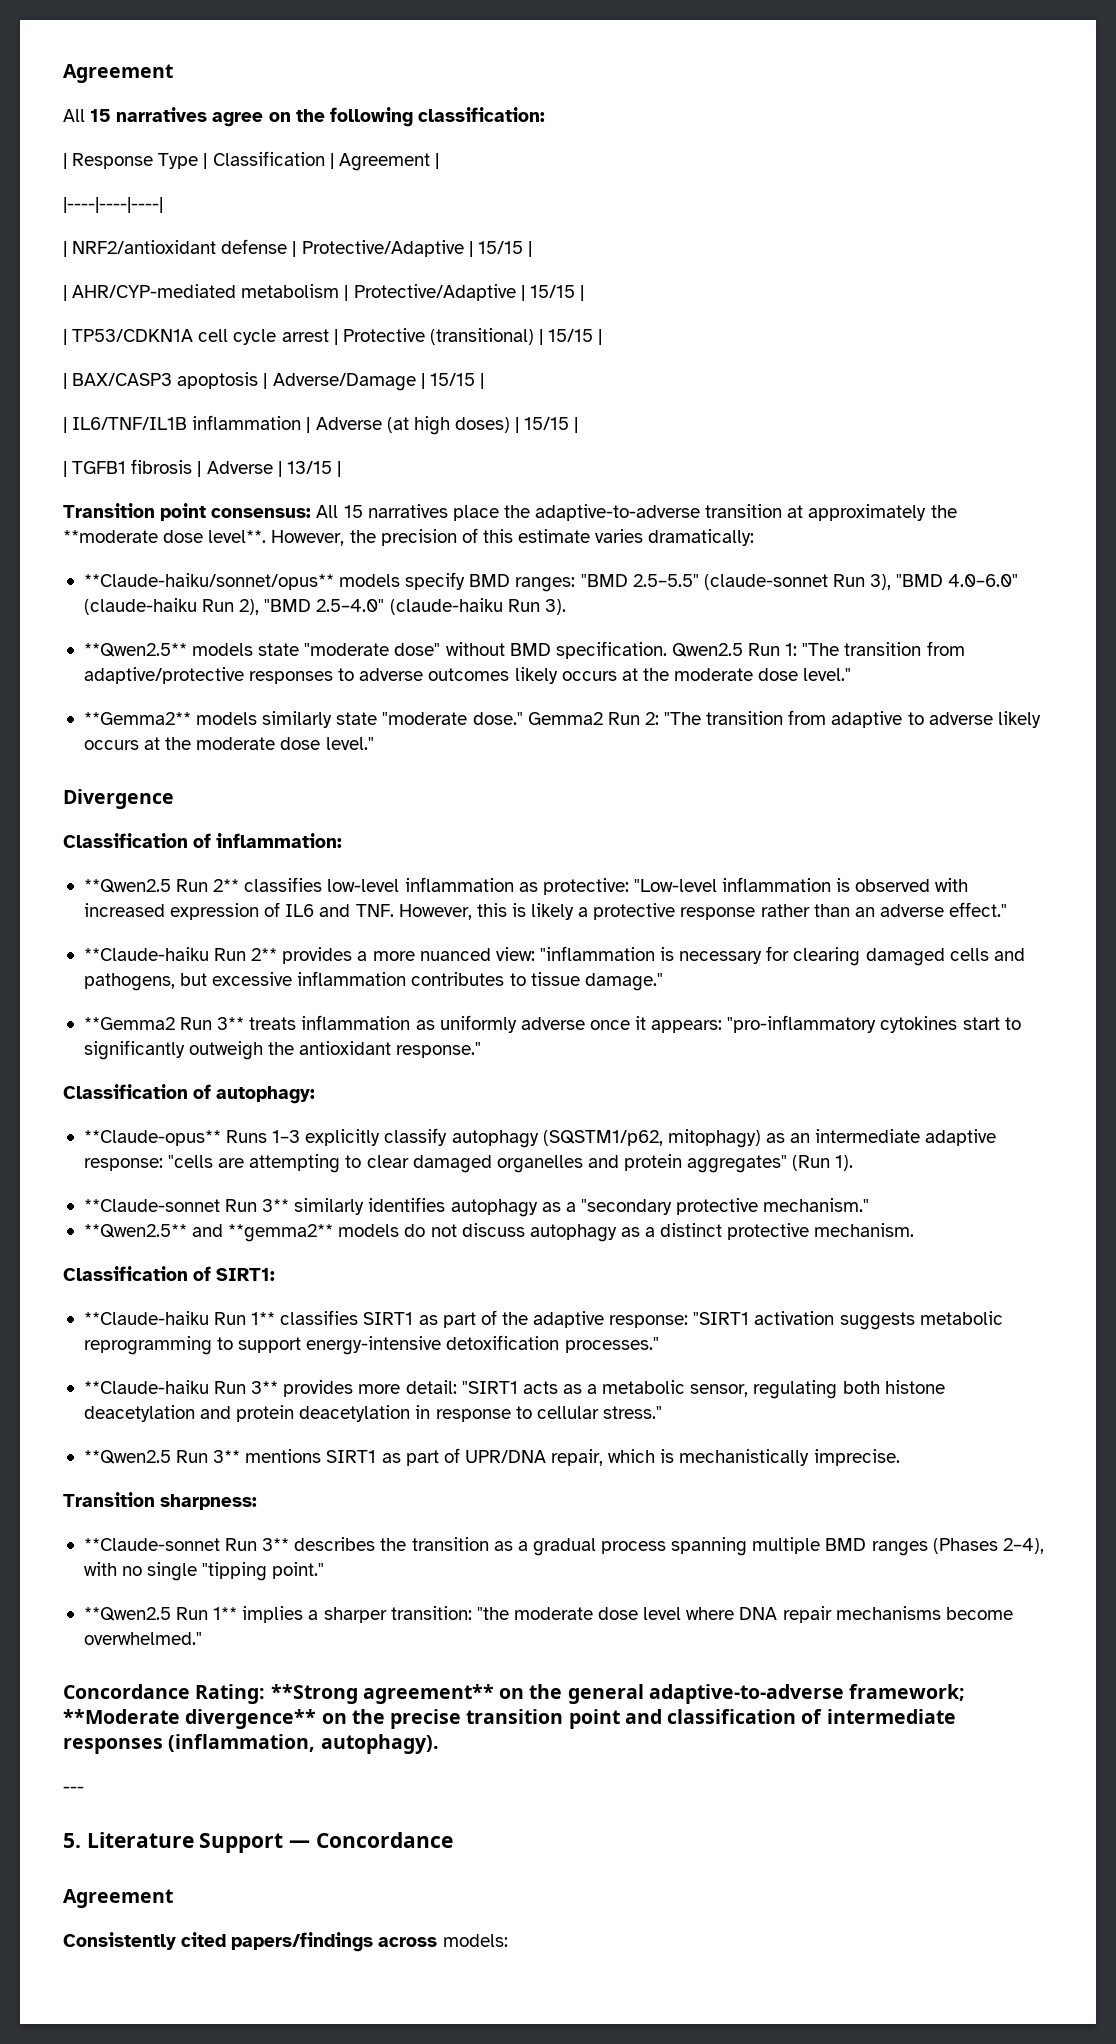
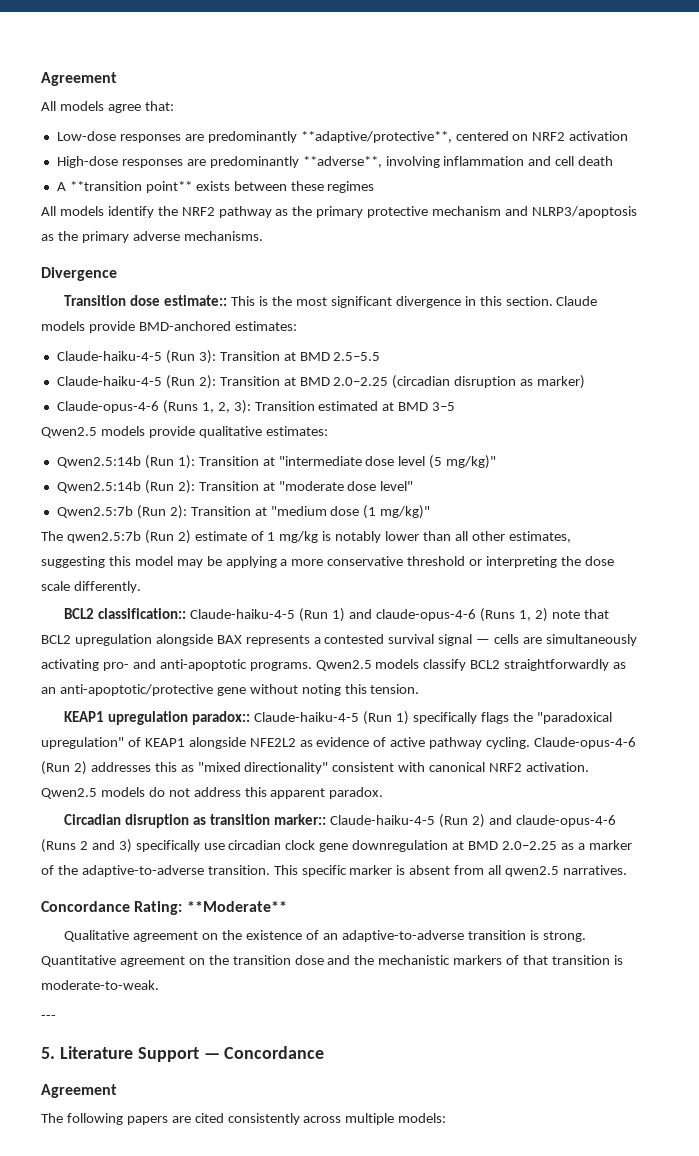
[90,107,545,127] [63,151,439,171] [63,197,163,213] [63,239,532,257] [63,284,584,301] [63,328,603,345] [63,372,484,391] [63,415,579,435] [63,459,341,477] [63,503,957,521] [63,528,755,546] [83,572,1019,592] [83,598,566,615] [83,641,965,659] [83,667,852,684] [83,710,1041,728] [83,737,374,750] [63,789,174,809] [63,833,343,848] [83,877,969,895] [83,902,1008,920] [83,946,1025,966] [83,971,663,991] [83,1015,1021,1033] [83,1040,482,1060] [63,1084,316,1104] [83,1128,997,1148] [83,1154,854,1173] [83,1197,870,1217] [83,1223,915,1242] [63,1266,276,1281] [83,1310,1003,1330] [83,1335,659,1355] [83,1380,945,1399] [83,1405,662,1422] [83,1448,900,1466] [63,1492,258,1510] [83,1537,1044,1556] [83,1562,325,1581] [83,1606,1013,1623] [83,1632,202,1645] [63,1684,966,1704] [63,1709,956,1729] [63,1734,439,1754] 15 narratives agree on the following classification: // | Response Type | Classification | Agreement | // |----|----|----| // | NRF2/antioxidant defense | Protective/Adaptive | 15/15 | // | AHR/CYP-mediated metabolism | Protective/Adaptive | 15/15 | // | TP53/CDKN1A cell cycle arrest | Protective (transitional) | 15/15 | // | BAX/CASP3 apoptosis | Adverse/Damage | 15/15 | // | IL6/TNF/IL1B inflammation | Adverse (at high doses) | 15/15 | // | TGFB1 fibrosis | Adverse | 13/15 | // Transition point consensus: All 15 narratives place the adaptive-to-adverse transition at approximately the **moderate dose level**. However, the precision of this estimate varies dramatically: // **Claude-haiku/sonnet/opus** models specify BMD ranges: "BMD 2.5–5.5" (claude-sonnet Run 3), "BMD 4.0–6.0" (claude-haiku Run 2), "BMD 2.5–4.0" (claude-haiku Run 3). // **Qwen2.5** models state "moderate dose" without BMD specification. Qwen2.5 Run 1: "The transition from adaptive/protective responses to adverse outcomes likely occurs at the moderate dose level." // **Gemma2** models similarly state "moderate dose." Gemma2 Run 2: "The transition from adaptive to adverse likely occurs at the moderate dose level." // Divergence // Classification of inflammation: // **Qwen2.5 Run 2** classifies low-level inflammation as protective: "Low-level inflammation is observed with increased expression of IL6 and TNF. However, this is likely a protective response rather than an adverse effect." // **Claude-haiku Run 2** provides a more nuanced view: "inflammation is necessary for clearing damaged cells and pathogens, but excessive inflammation contributes to tissue damage." // **Gemma2 Run 3** treats inflammation as uniformly adverse once it appears: "pro-inflammatory cytokines start to significantly outweigh the antioxidant response." // Classification of autophagy: // **Claude-opus** Runs 1–3 explicitly classify autophagy (SQSTM1/p62, mitophagy) as an intermediate adaptive response: "cells are attempting to clear damaged organelles and protein aggregates" (Run 1). // **Claude-sonnet Run 3** similarly identifies autophagy as a "secondary protective mechanism." // **Qwen2.5** and **gemma2** models do not discuss autophagy as a distinct protective mechanism. // Classification of SIRT1: // **Claude-haiku Run 1** classifies SIRT1 as part of the adaptive response: "SIRT1 activation suggests metabolic reprogramming to support energy-intensive detoxification processes." // **Claude-haiku Run 3** provides more detail: "SIRT1 acts as a metabolic sensor, regulating both histone deacetylation and protein deacetylation in response to cellular stress." // **Qwen2.5 Run 3** mentions SIRT1 as part of UPR/DNA repair, which is mechanistically imprecise. // Transition sharpness: // **Claude-sonnet Run 3** describes the transition as a gradual process spanning multiple BMD ranges (Phases 2–4), with no single "tipping point." // **Qwen2.5 Run 1** implies a sharper transition: "the moderate dose level where DNA repair mechanisms become overwhelmed." // Concordance Rating: **Strong agreement** on the general adaptive-to-adverse framework; **Moderate divergence** on the precise transition point and classification of intermediate responses (inflammation, autophagy). -> [59,101,174,113] [56,131,629,143] [56,156,614,168] [56,181,375,193] [41,206,637,218] [41,231,263,243] [41,267,117,281] [64,295,598,308] [41,321,297,333] [56,350,381,364] [56,375,586,389] [56,400,456,414] [41,426,328,438] [56,455,497,469] [56,480,414,494] [56,505,431,519] [41,530,571,544] [41,556,614,568] [41,581,141,593] [64,608,609,622] [41,634,637,646] [41,659,627,671] [41,684,420,696] [64,711,612,725] [41,737,637,749] [41,761,590,775] [41,787,384,799] [64,814,616,828] [41,839,632,853] [41,865,627,877] [41,901,287,915] [64,930,586,942] [41,955,623,967] [41,980,159,990] models agree that: // Low-dose responses are predominantly **adaptive/protective**, centered on NRF2 activation // High-dose responses are predominantly **adverse**, involving inflammation and cell death // A **transition point** exists between these regimes // All models identify the NRF2 pathway as the primary protective mechanism and NLRP3/apoptosis as the primary adverse mechanisms. // Divergence // Transition dose estimate:: This is the most significant divergence in this section. Claude models provide BMD-anchored estimates: // Claude-haiku-4-5 (Run 3): Transition at BMD 2.5–5.5 // Claude-haiku-4-5 (Run 2): Transition at BMD 2.0–2.25 (circadian disruption as marker) // Claude-opus-4-6 (Runs 1, 2, 3): Transition estimated at BMD 3–5 // Qwen2.5 models provide qualitative estimates: // Qwen2.5:14b (Run 1): Transition at "intermediate dose level (5 mg/kg)" // Qwen2.5:14b (Run 2): Transition at "moderate dose level" // Qwen2.5:7b (Run 2): Transition at "medium dose (1 mg/kg)" // The qwen2.5:7b (Run 2) estimate of 1 mg/kg is notably lower than all other estimates, suggesting this model may be applying a more conservative threshold or interpreting the dose scale differently. // BCL2 classification:: Claude-haiku-4-5 (Run 1) and claude-opus-4-6 (Runs 1, 2) note that BCL2 upregulation alongside BAX represents a contested survival signal — cells are simultaneously activating pro- and anti-apoptotic programs. Qwen2.5 models classify BCL2 straightforwardly as an anti-apoptotic/protective gene without noting this tension. // KEAP1 upregulation paradox:: Claude-haiku-4-5 (Run 1) specifically flags the "paradoxical upregulation" of KEAP1 alongside NFE2L2 as evidence of active pathway cycling. Claude-opus-4-6 (Run 2) addresses this as "mixed directionality" consistent with canonical NRF2 activation. Qwen2.5 models do not address this apparent paradox. // Circadian disruption as transition marker:: Claude-haiku-4-5 (Run 2) and claude-opus-4-6 (Runs 2 and 3) specifically use circadian clock gene downregulation at BMD 2.0–2.25 as a marker of the adaptive-to-adverse transition. This specific marker is absent from all qwen2.5 narratives. // Concordance Rating: **Moderate** // Qualitative agreement on the existence of an adaptive-to-adverse transition is strong. Quantitative agreement on the transition dose and the mechanistic markers of that transition is moderate-to-weak.
[63,1932,438,1952] Consistently cited papers/findings across -> [41,1113,395,1125] The following papers are cited consistently across multiple

